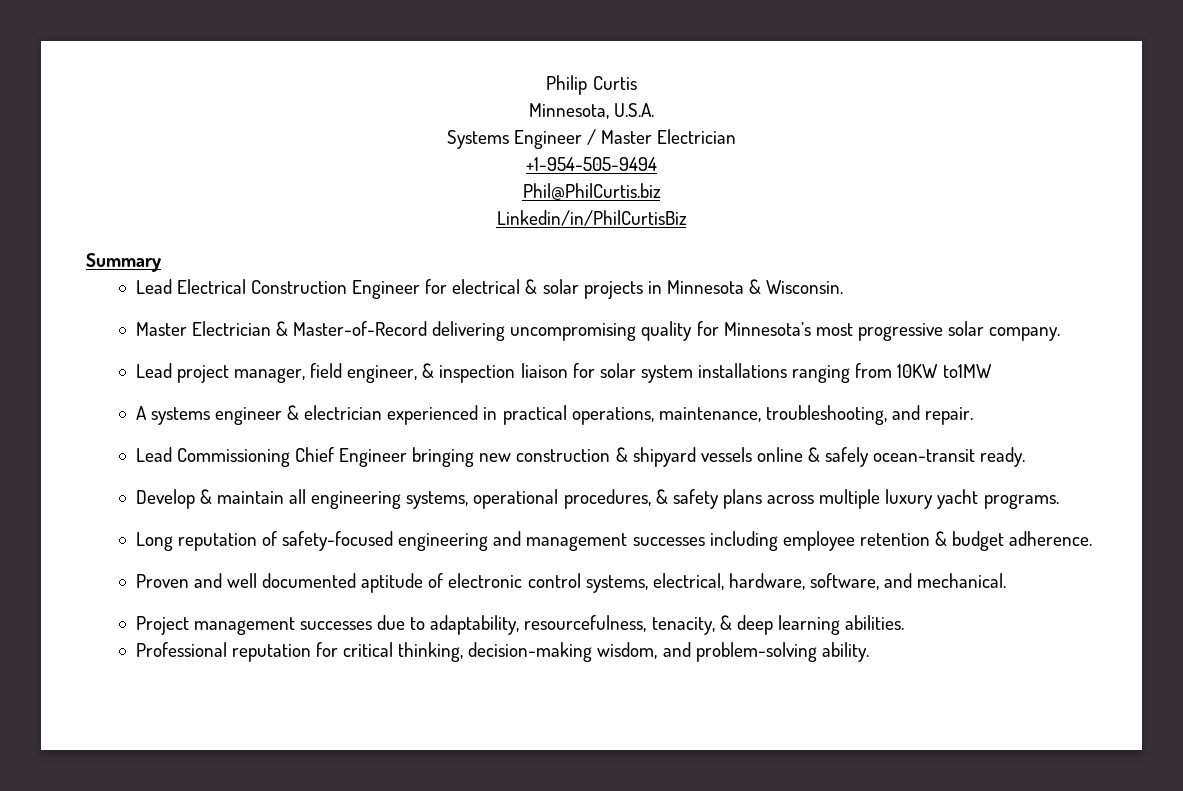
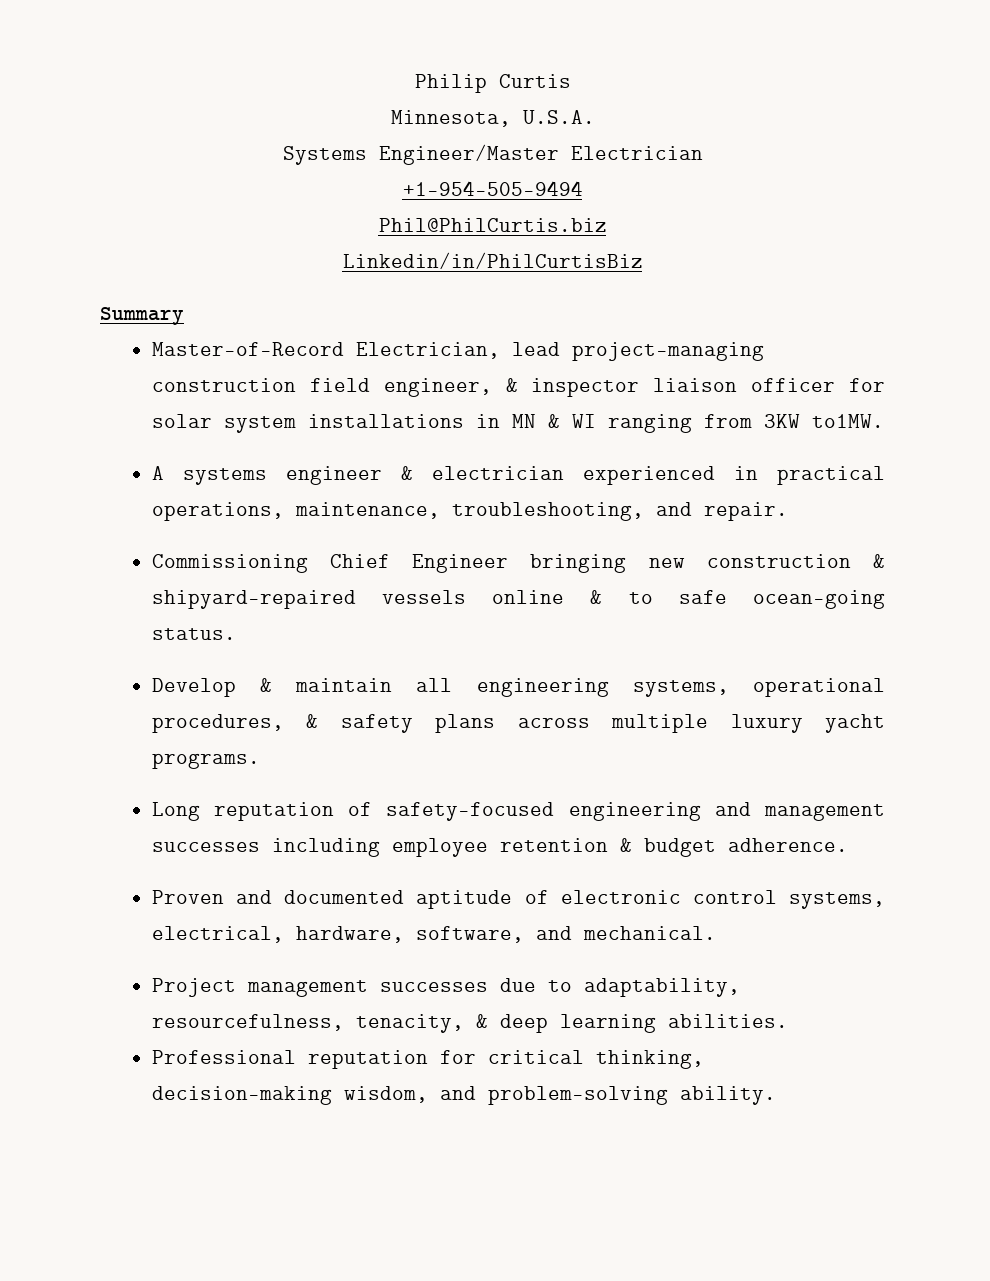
[513,129,653,149] Engineer / Master -> [378,144,559,165] Engineer/Master
[135,279,844,299] [135,321,1061,341] [135,363,992,383] Lead Electrical Construction Engineer for electrical & solar projects in Minnesota & Wisconsin. // Master Electrician & Master-of-Record delivering uncompromising quality for Minnesota’s most progressive solar company. // Lead project manager, field engineer, & inspection liaison for solar system installations ranging from 10KW to1MW -> [151,342,764,361] [151,378,886,397] [151,414,884,433] Master-of-Record Electrician, lead project-managing construction field engineer, & inspector liaison officer for solar system installations in MN & WI ranging from 3KW to1MW.
[135,447,172,462] Lead -> (788, 511) none
[632,447,696,467] shipyard -> [151,590,356,609] shipyard-repaired
[825,447,1026,467] safely ocean-transit ready. -> [628,590,885,609] [151,628,236,640] to safe ocean-going status.
[226,573,257,588] well -> (273, 897) none

